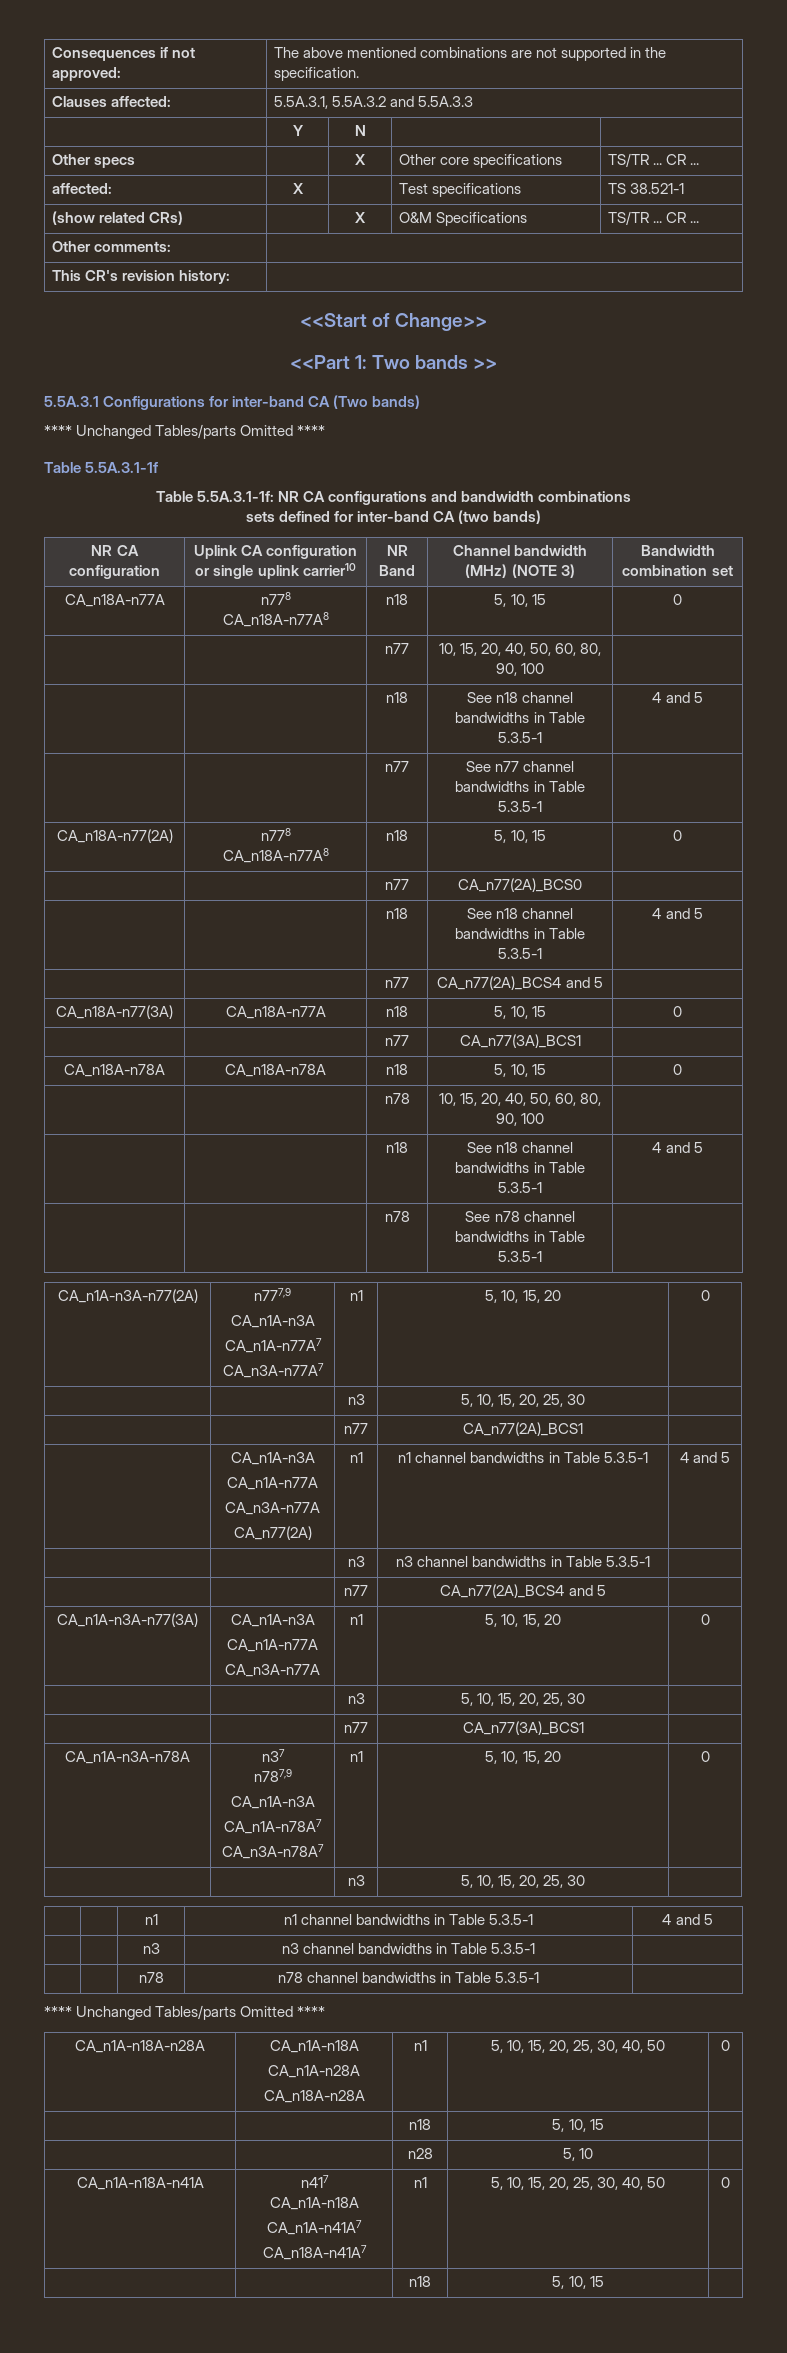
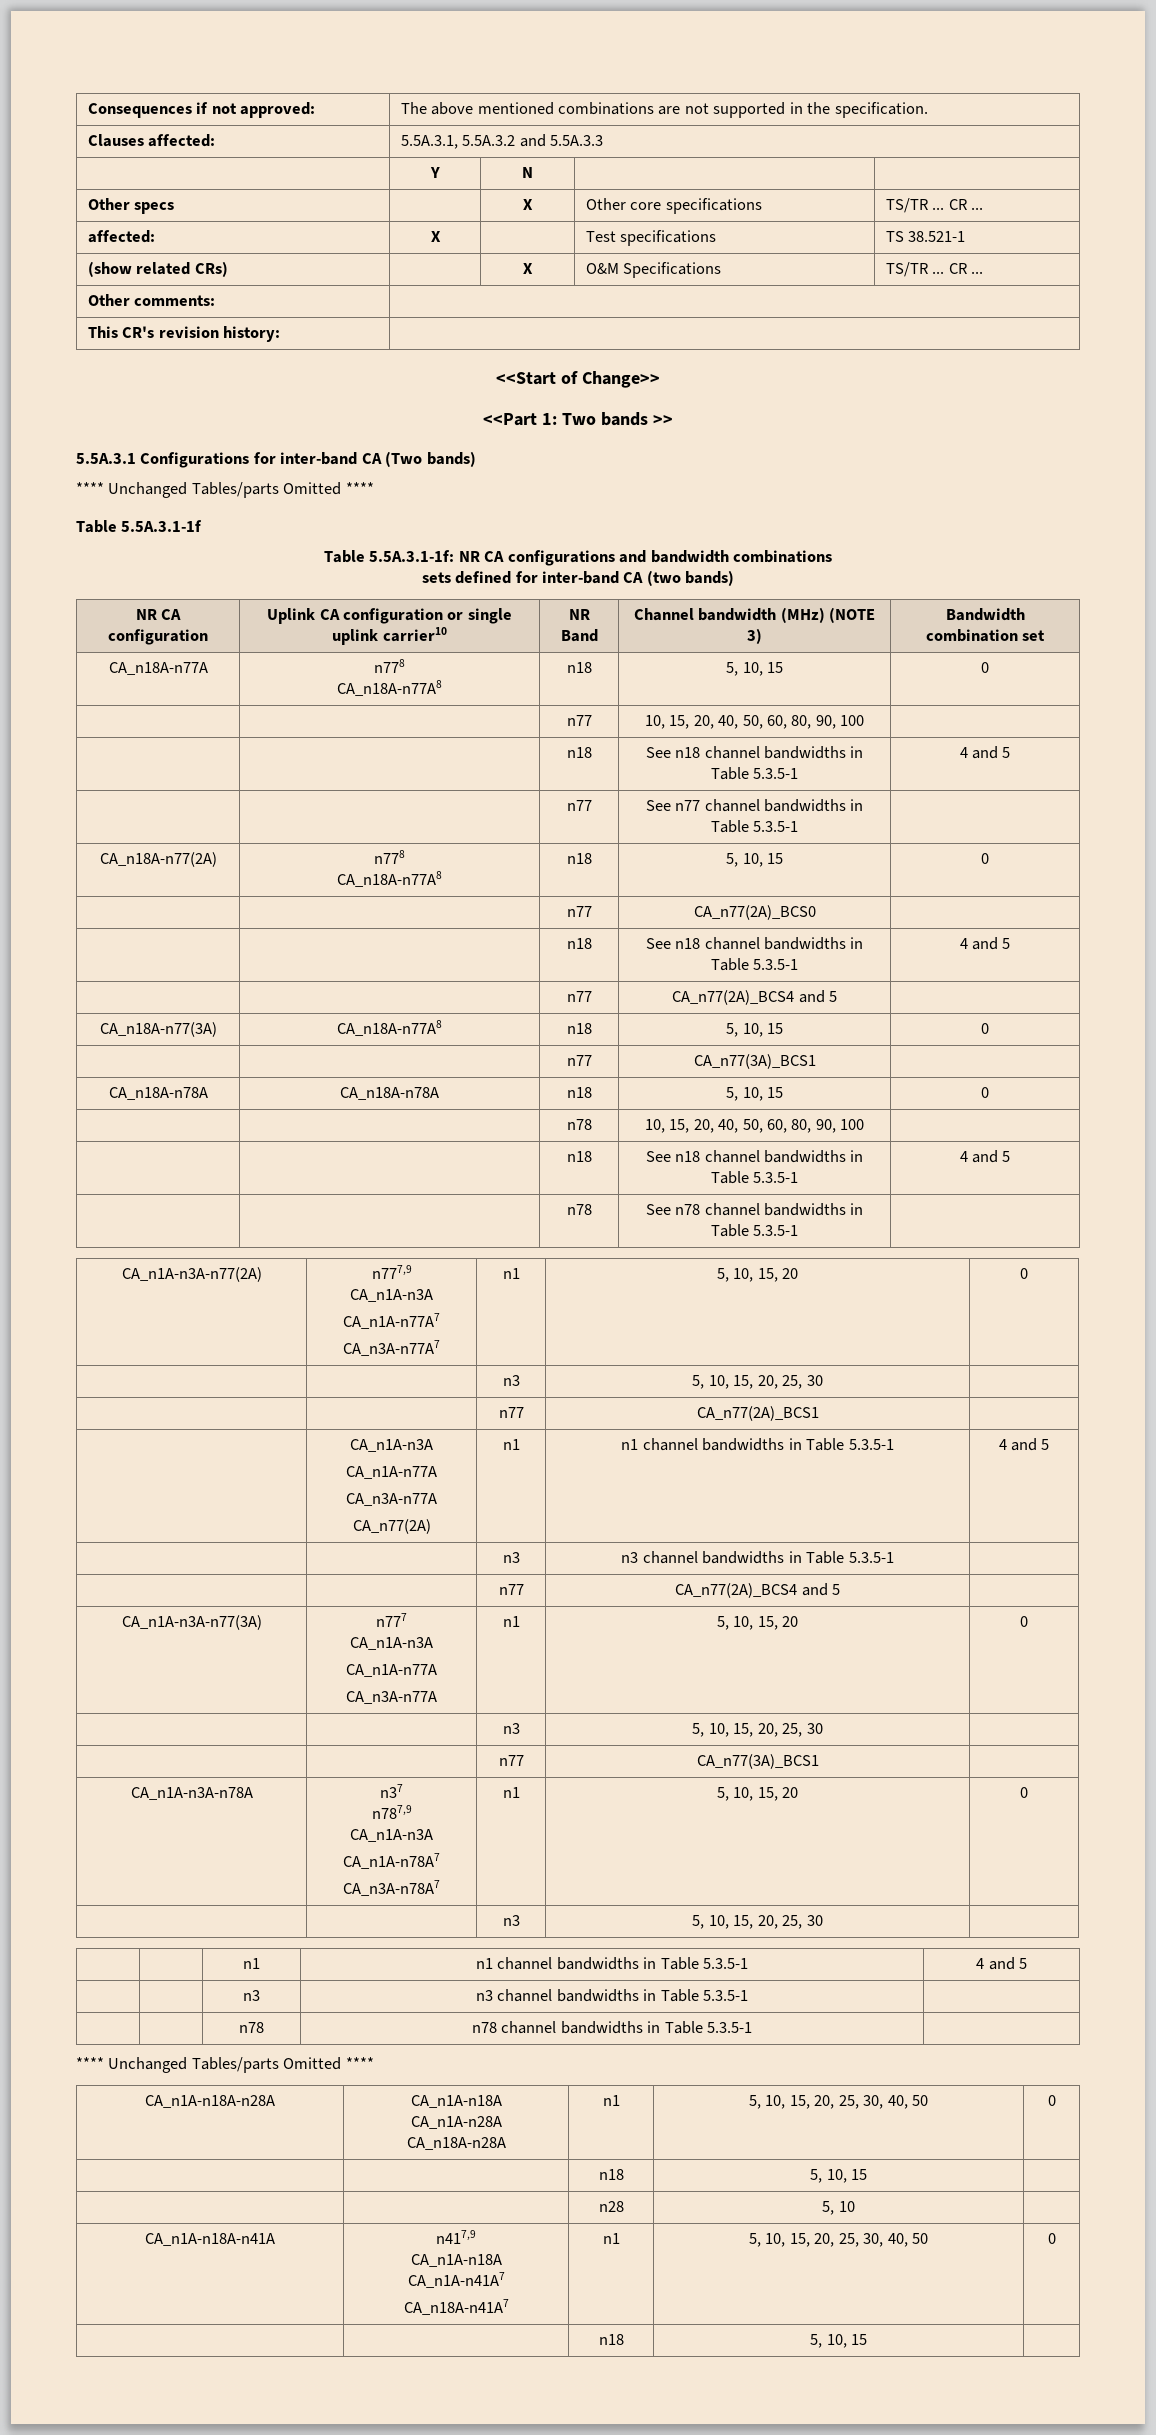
[225,1006,326,1019] CA_n18A-n77A -> [337,1020,442,1036] CA_n18A-n77A8
(198, 1620) none -> [375,1613,407,1627] n777 //
[300,2175,329,2188] n417 -> [435,2230,476,2244] n417,9

